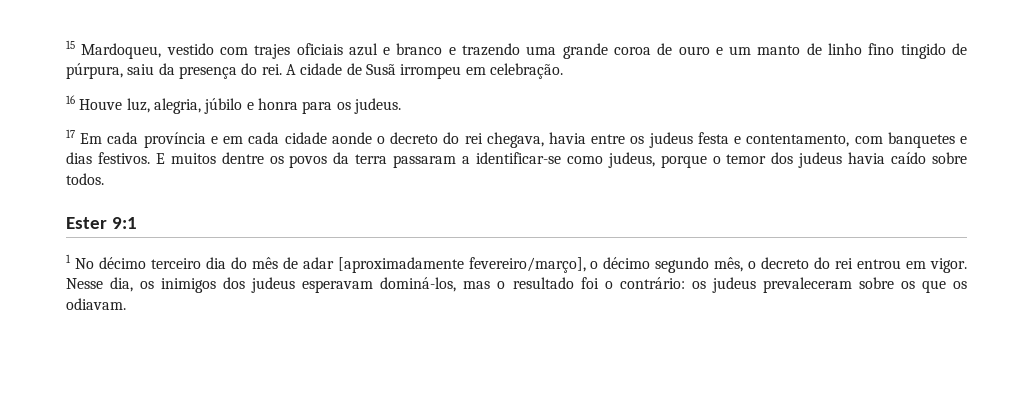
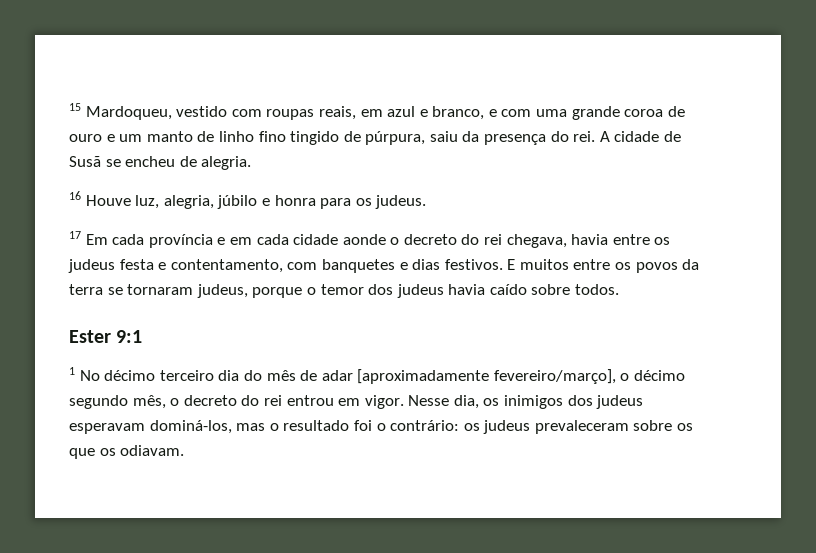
[254,43,521,59] trajes oficiais azul e branco e trazendo -> [266,106,532,120] roupas reais, em azul e branco, e com
[400,63,563,79] irrompeu em celebração. -> [105,156,252,170] se encheu de alegria.
[221,152,264,164] dentre -> [573,259,611,270] entre
[393,152,603,168] passaram a identificar-se como -> [107,284,194,295] se tornaram

